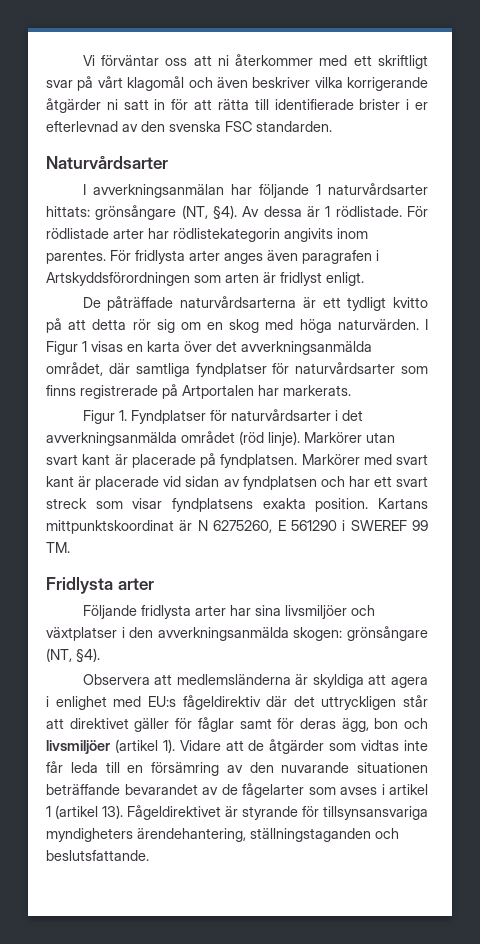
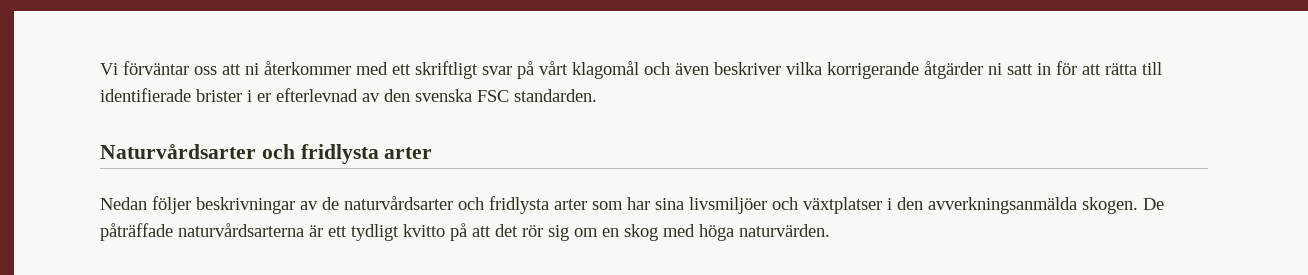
[82,183,428,198] [46,205,428,220] [46,228,368,242] [46,250,379,264] [46,272,364,286] // I avverkningsanmälan har följande 1 naturvårdsarter hittats: grönsångare (NT, §4). Av dessa är 1 rödlistade. För rödlistade arter har rödlistekategorin angivits inom parentes. För fridlysta arter anges även paragrafen i Artskyddsförordningen som arten är fridlyst enligt. // -> [261,144,433,164] [100,196,1138,214] och fridlysta arter // Nedan följer beskrivningar av de naturvårdsarter och fridlysta arter som har sina livsmiljöer och växtplatser i den avverkningsanmälda skogen.
[92,319,127,330] detta -> [495,224,518,237] det
[425,319,429,330] [46,341,372,355] [46,362,429,377] [46,384,351,399] [82,409,363,424] [46,431,395,446] [46,453,428,468] [46,476,429,490] [46,498,428,512] [46,520,428,534] [46,542,70,553] [46,577,154,594] [82,605,375,619] [46,626,428,641] [46,648,100,663] [82,674,428,688] [46,695,428,710] [46,717,428,732] [46,739,429,754] [46,761,428,776] [46,783,428,798] [46,805,428,820] [46,828,399,842] [46,850,149,861] I Figur 1 visas en karta över det avverkningsanmälda området, där samtliga fyndplatser för naturvårdsarter som finns registrerade på Artportalen har markerats. // Figur 1. Fyndplatser för naturvårdsarter i det avverkningsanmälda området (röd linje). Markörer utan svart kant är placerade på fyndplatsen. Markörer med svart kant är placerade vid sidan av fyndplatsen och har ett svart streck som visar fyndplatsens exakta position. Kartans mittpunktskoordinat är N 6275260, E 561290 i SWEREF 99 TM. // Fridlysta arter // Följande fridlysta arter har sina livsmiljöer och växtplatser i den avverkningsanmälda skogen: grönsångare (NT, §4). // Observera att medlemsländerna är skyldiga att agera i enlighet med EU:s fågeldirektiv där det uttryckligen står att direktivet gäller för fåglar samt för deras ägg, bon och livsmiljöer (artikel 1). Vidare att de åtgärder som vidtas inte får leda till en försämring av den nuvarande situationen beträffande bevarandet av de fågelarter som avses i artikel 1 (artikel 13). Fågeldirektivet är styrande för tillsynsansvariga myndigheters ärendehantering, ställningstaganden och beslutsfattande. -> (830, 230) none

